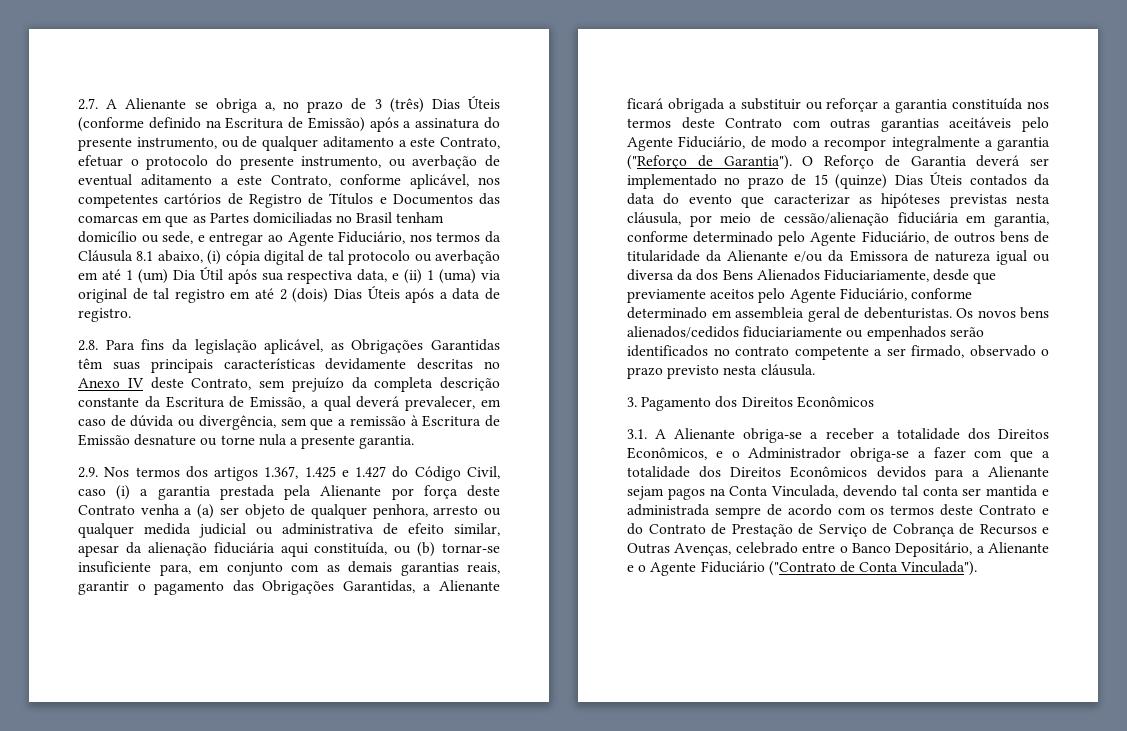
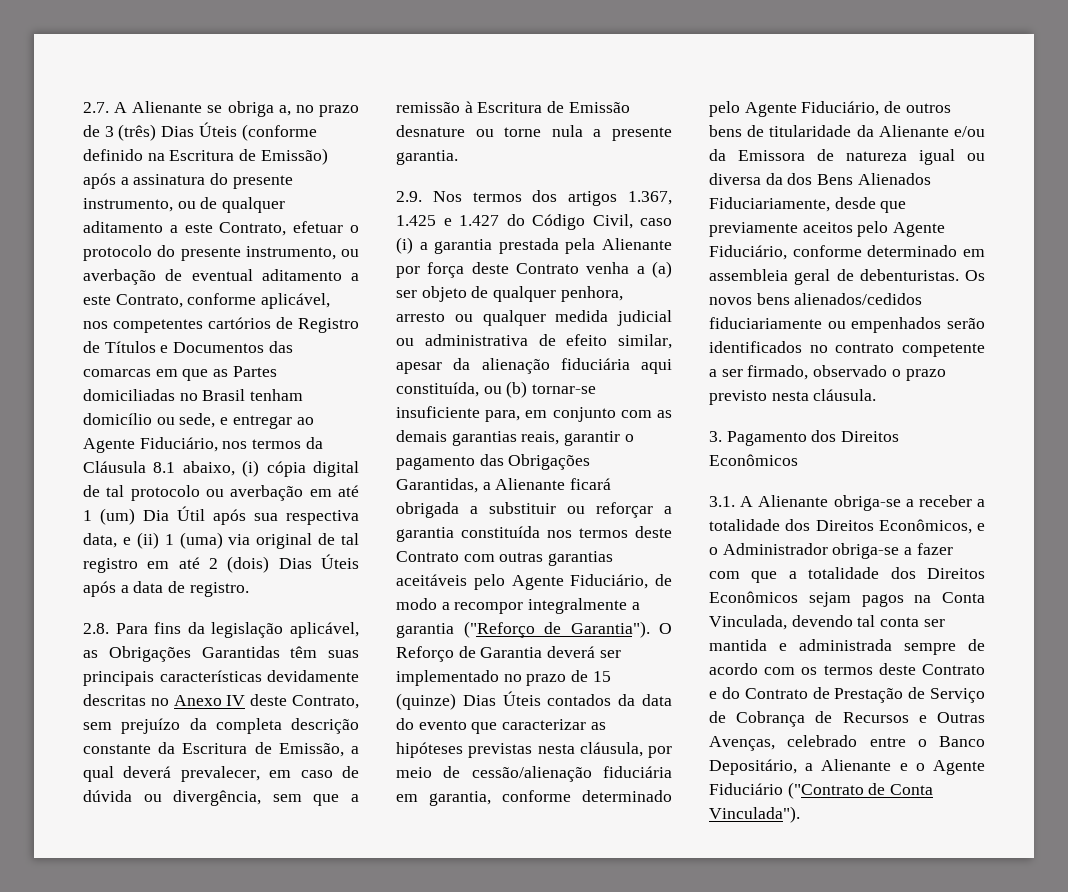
[876,466,1049,481] devidos para a Alienante -> (798, 597) none

